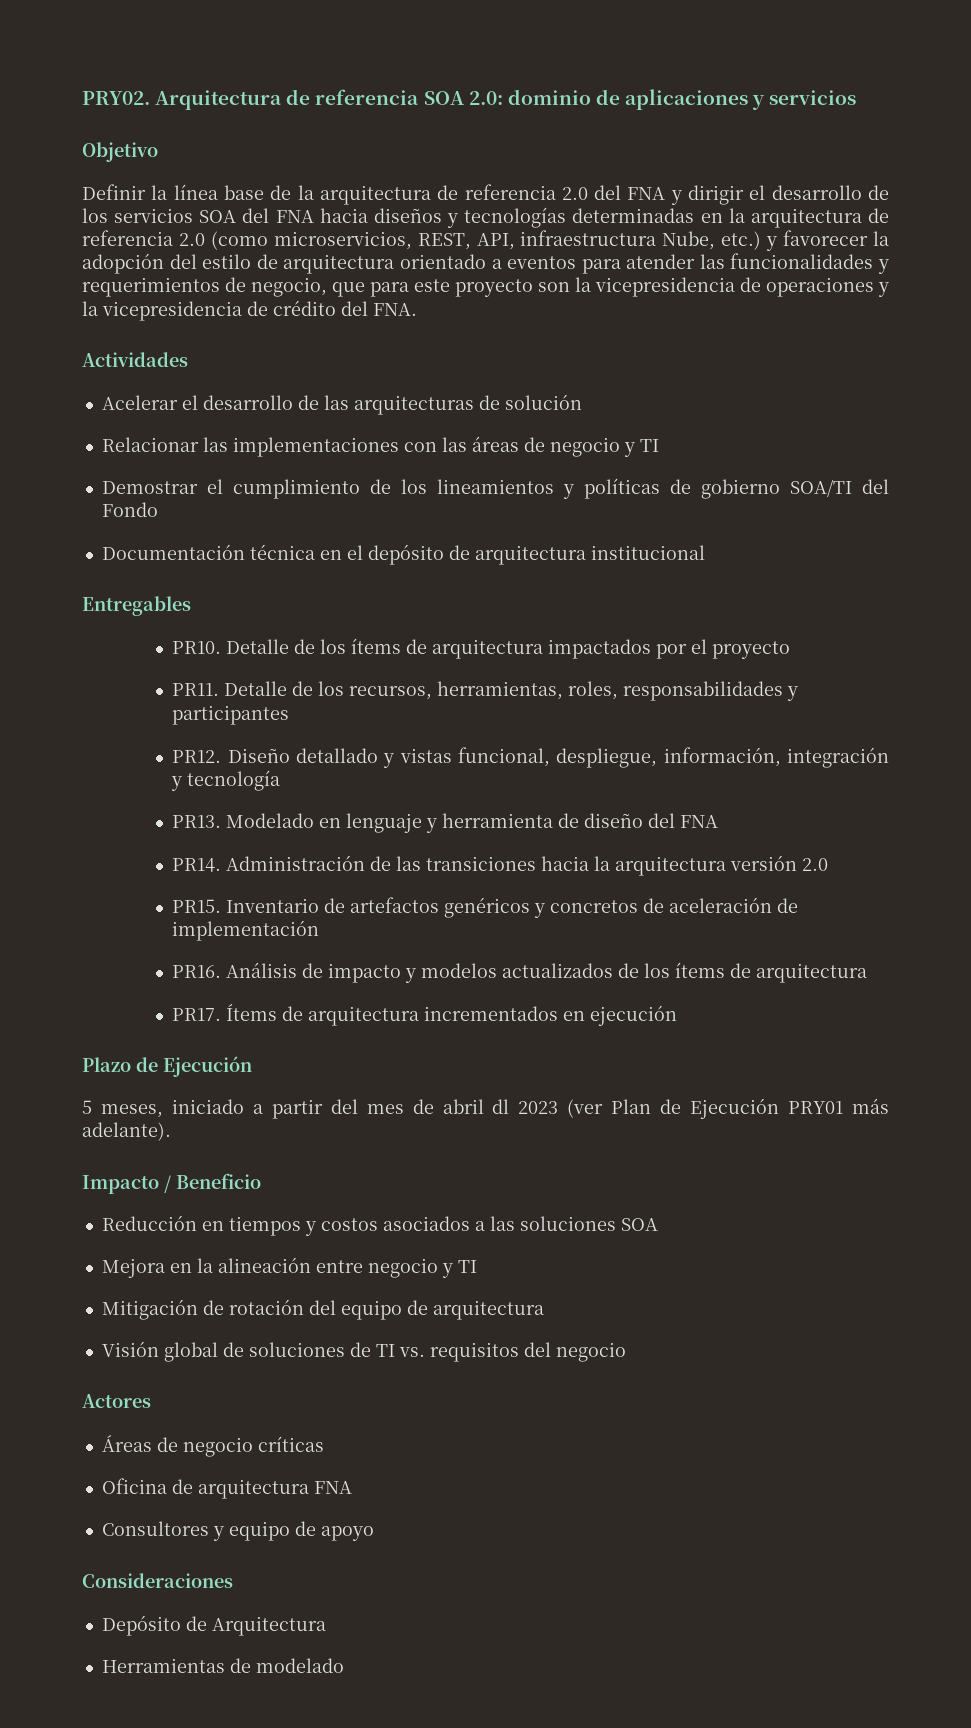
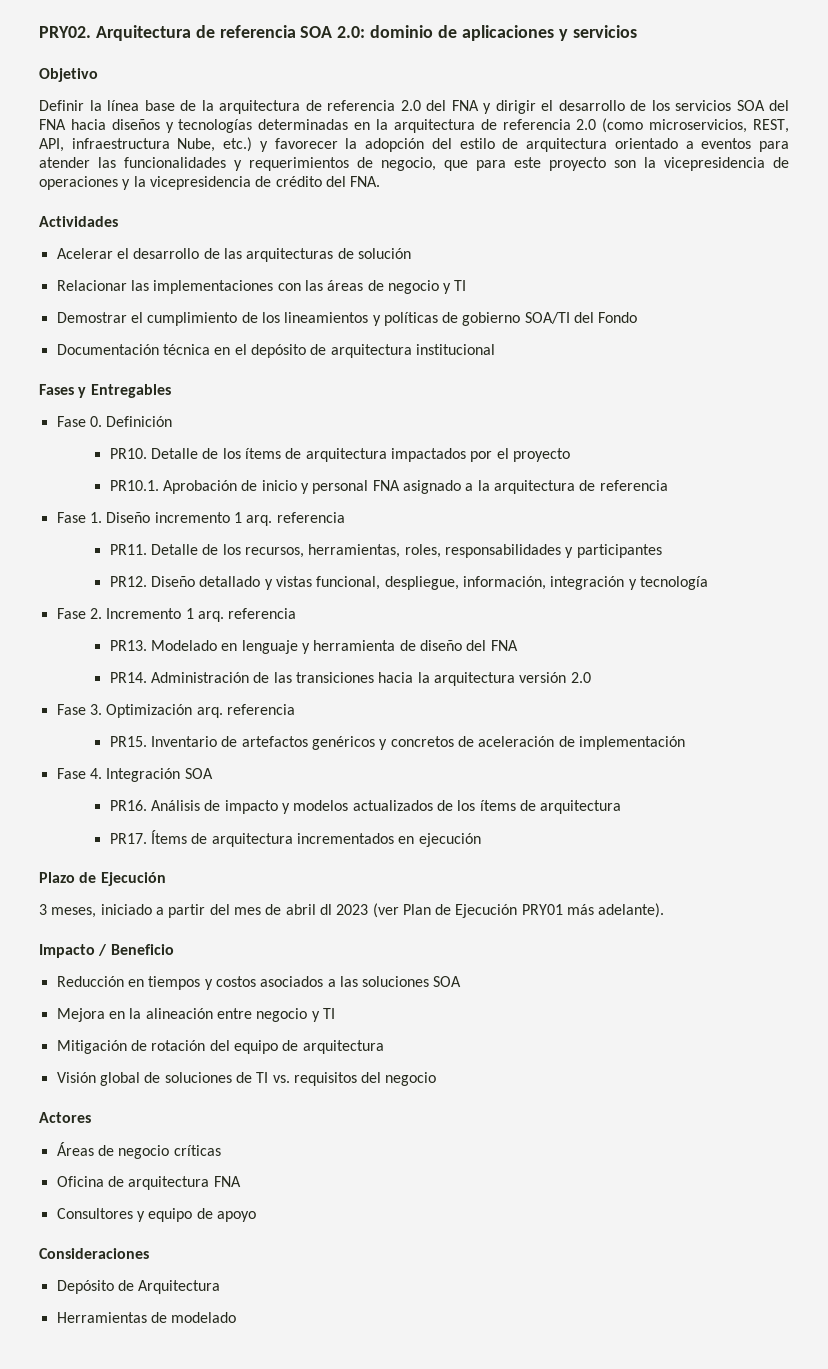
(705, 552) none -> [39,384,87,398] Fases y
(191, 606) none -> [56,416,173,427] // Fase 0. Definición
(791, 650) none -> [109,480,668,494] [56,512,345,526] // PR10.1. Aprobación de inicio y personal FNA asignado a la arquitectura de referencia // Fase 1. Diseño incremento 1 arq. referencia
(281, 780) none -> [56,608,297,622] // Fase 2. Incremento 1 arq. referencia
(829, 864) none -> [56,704,295,718] // Fase 3. Optimización arq. referencia
(320, 930) none -> [56,768,213,782] // Fase 4. Integración SOA
[82,1100,92,1114] 5 -> [39,904,47,915] 3

